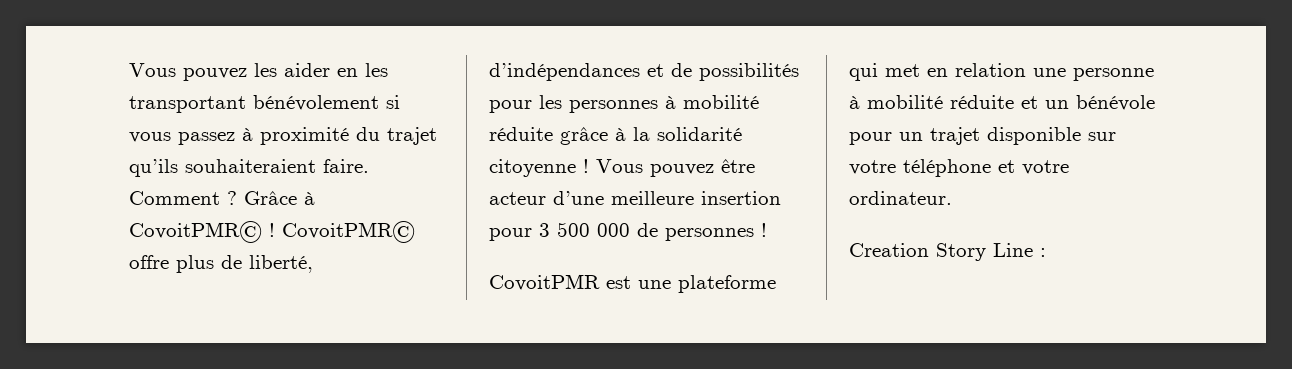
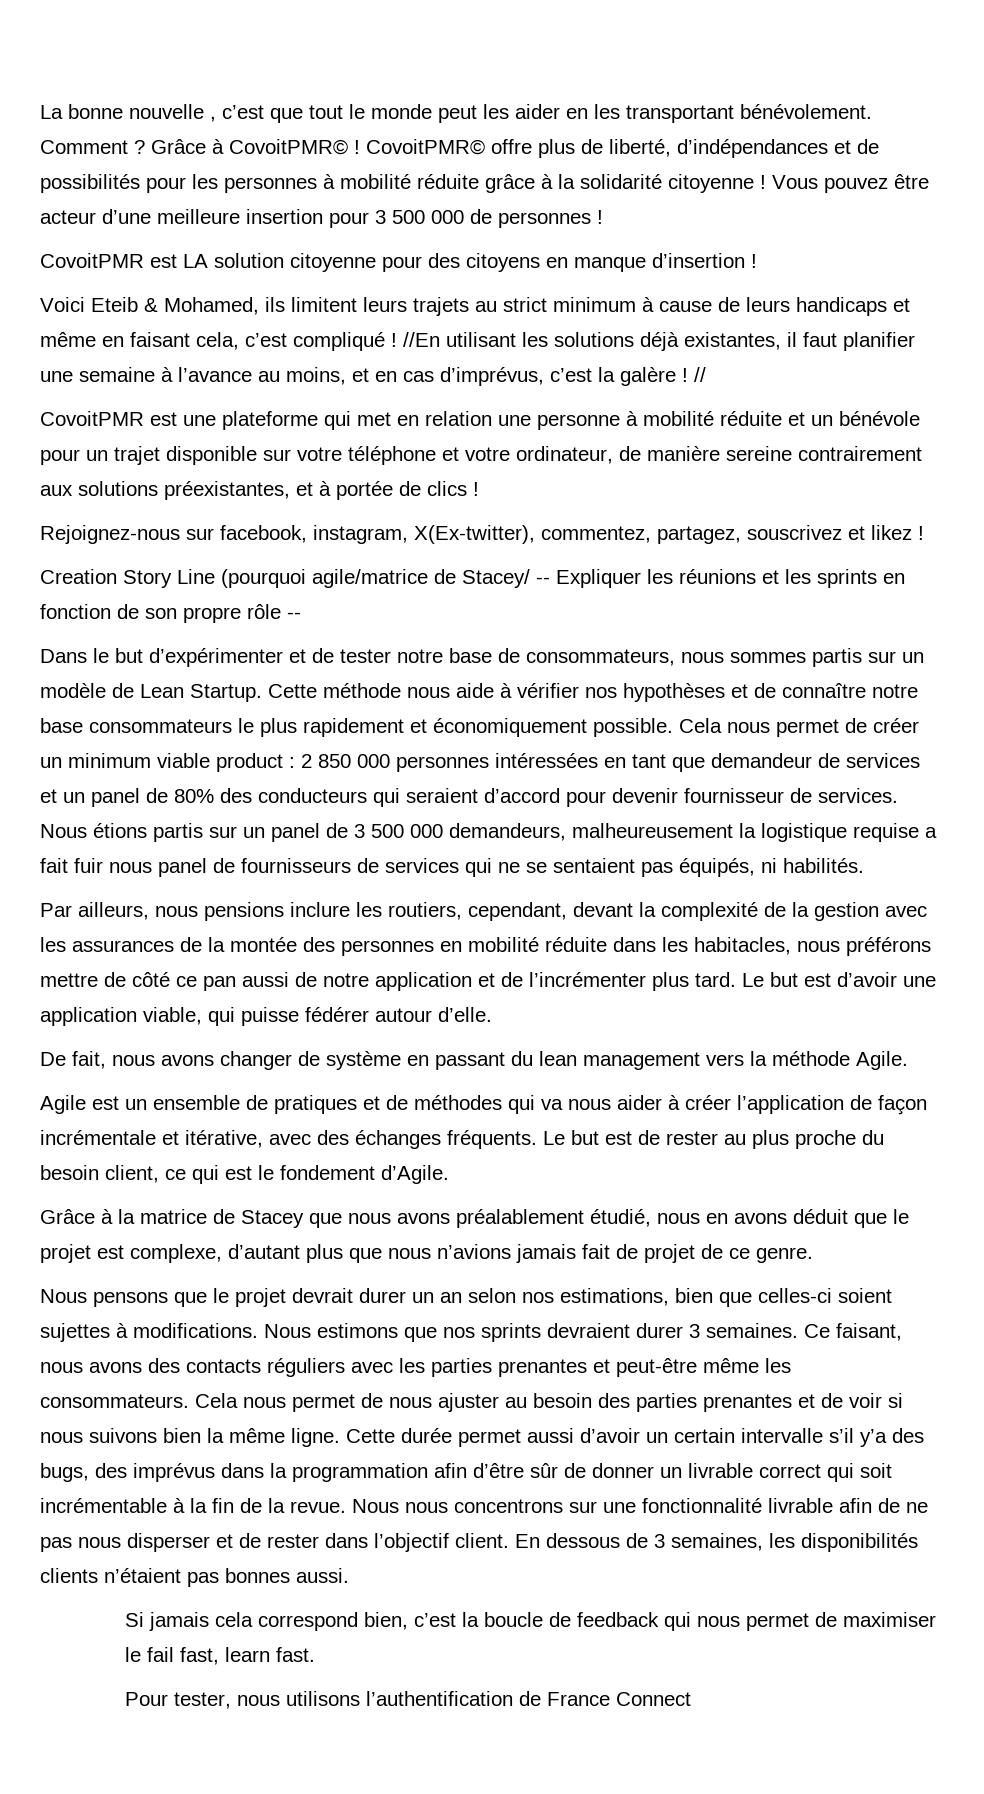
[129,63,247,81] Vous pouvez -> [40,104,477,123] La bonne nouvelle , c’est que tout le monde peut
[253,95,400,111] [129,127,437,145] [129,159,369,177] bénévolement si vous passez à proximité du trajet qu’ils souhaiteraient faire. -> [740,104,872,119] bénévolement.
(767, 230) none -> [40,253,757,272] [40,297,910,316] [40,332,915,351] [40,367,706,386] // CovoitPMR est LA solution citoyenne pour des citoyens en manque d’insertion ! // Voici Eteib & Mohamed, ils limitent leurs trajets au strict minimum à cause de leurs handicaps et même en faisant cela, c’est compliqué ! //En utilisant les solutions déjà existantes, il faut planifier une semaine à l’avance au moins, et en cas d’imprévus, c’est la galère ! //
[849,191,952,205] [849,243,1046,261] ordinateur. // Creation Story Line : -> [516,446,922,464] [40,481,479,500] [40,525,924,544] [40,569,905,588] [40,604,301,623] [40,648,924,667] [40,683,918,702] [40,718,919,737] [40,753,920,772] [40,788,898,807] [40,823,937,842] [40,858,864,877] [40,902,927,921] [40,937,931,956] [40,972,936,991] [40,1007,492,1026] [40,1051,908,1070] [40,1095,927,1115] [40,1130,884,1149] [40,1165,449,1184] [40,1209,909,1228] [40,1244,813,1263] [40,1288,892,1307] [40,1323,902,1342] [40,1358,791,1377] [40,1393,903,1412] [40,1428,924,1447] [40,1463,892,1482] [40,1498,928,1513] [40,1533,918,1552] [40,1568,349,1587] [125,1612,937,1631] [125,1647,316,1665] [125,1691,692,1709] ordinateur, de manière sereine contrairement aux solutions préexistantes, et à portée de clics ! // Rejoignez-nous sur facebook, instagram, X(Ex-twitter), commentez, partagez, souscrivez et likez ! // Creation Story Line (pourquoi agile/matrice de Stacey/ -- Expliquer les réunions et les sprints en fonction de son propre rôle -- // Dans le but d’expérimenter et de tester notre base de consommateurs, nous sommes partis sur un modèle de Lean Startup. Cette méthode nous aide à vérifier nos hypothèses et de connaître notre base consommateurs le plus rapidement et économiquement possible. Cela nous permet de créer un minimum viable product : 2 850 000 personnes intéressées en tant que demandeur de services et un panel de 80% des conducteurs qui seraient d’accord pour devenir fournisseur de services. Nous étions partis sur un panel de 3 500 000 demandeurs, malheureusement la logistique requise a fait fuir nous panel de fournisseurs de services qui ne se sentaient pas équipés, ni habilités. // Par ailleurs, nous pensions inclure les routiers, cependant, devant la complexité de la gestion avec les assurances de la montée des personnes en mobilité réduite dans les habitacles, nous préférons mettre de côté ce pan aussi de notre application et de l’incrémenter plus tard. Le but est d’avoir une application viable, qui puisse fédérer autour d’elle. // De fait, nous avons changer de système en passant du lean management vers la méthode Agile. // Agile est un ensemble de pratiques et de méthodes qui va nous aider à créer l’application de façon incrémentale et itérative, avec des échanges fréquents. Le but est de rester au plus proche du besoin client, ce qui est le fondement d’Agile. // Grâce à la matrice de Stacey que nous avons préalablement étudié, nous en avons déduit que le projet est complexe, d’autant plus que nous n’avions jamais fait de projet de ce genre. // Nous pensons que le projet devrait durer un an selon nos estimations, bien que celles-ci soient sujettes à modifications. Nous estimons que nos sprints devraient durer 3 semaines. Ce faisant, nous avons des contacts réguliers avec les parties prenantes et peut-être même les consommateurs. Cela nous permet de nous ajuster au besoin des parties prenantes et de voir si nous suivons bien la même ligne. Cette durée permet aussi d’avoir un certain intervalle s’il y’a des bugs, des imprévus dans la programmation afin d’être sûr de donner un livrable correct qui soit incrémentable à la fin de la revue. Nous nous concentrons sur une fonctionnalité livrable afin de ne pas nous disperser et de rester dans l’objectif client. En dessous de 3 semaines, les disponibilités clients n’étaient pas bonnes aussi. // Si jamais cela correspond bien, c’est la boucle de feedback qui nous permet de maximiser le fail fast, learn fast. // Pour tester, nous utilisons l’authentification de France Connect

